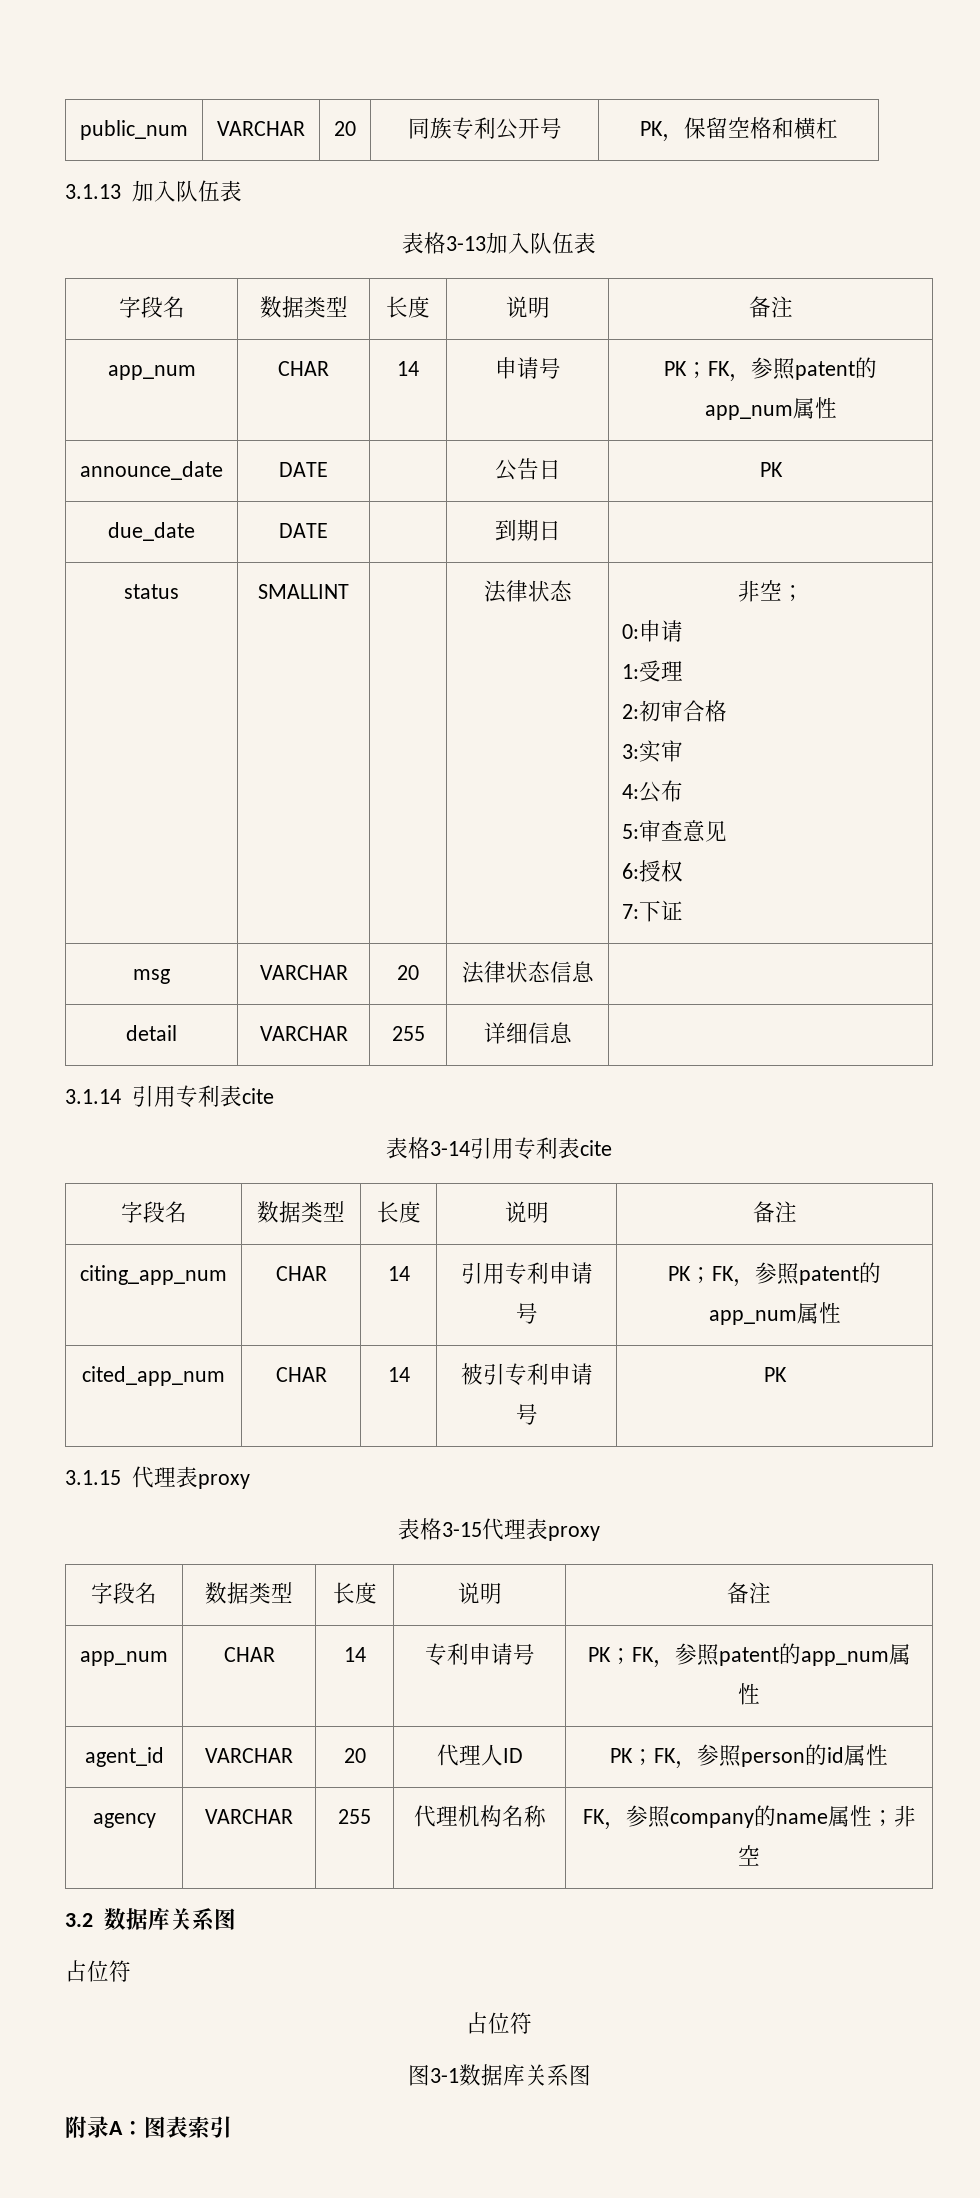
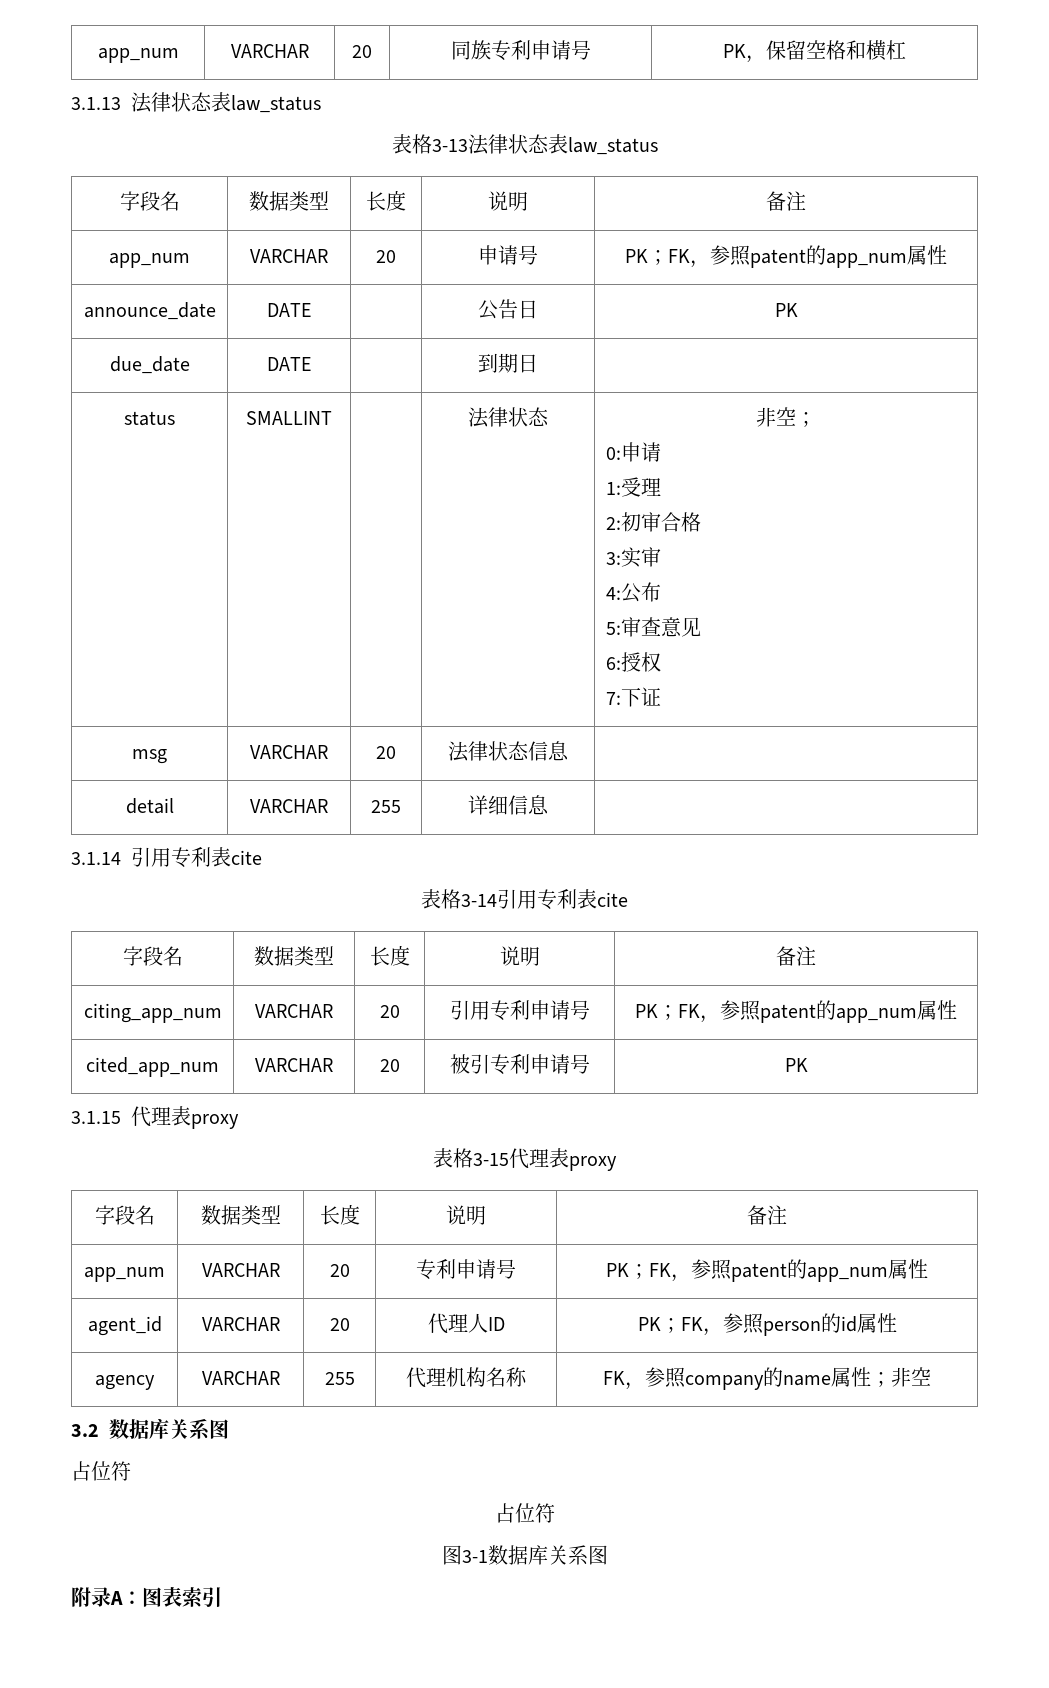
[80,120,188,140] public_num -> [97,48,179,63] app_num
[495,118,540,140] 公开 -> [530,40,571,60] 申请
[131,180,242,202] 加入队伍表 -> [131,92,321,113] 法律状态表law_status
[486,232,596,254] [118,296,185,318] [259,296,348,318] [386,296,430,318] [505,296,550,318] [748,296,793,318] [107,365,196,380] [278,361,329,376] [397,361,419,376] 加入队伍表 // 字段名 | 数据类型 | 长度 | 说明 | 备注 // app_num | CHAR | 14 -> [467,134,658,155] [119,191,180,211] [249,191,329,211] [366,190,406,211] [488,191,528,211] [766,191,806,211] [109,253,190,268] [250,249,328,263] [376,250,396,263] 法律状态表law_status // 字段名 | 数据类型 | 长度 | 说明 | 备注 // app_num | VARCHAR | 20
[275,1266,327,1281] [387,1266,410,1281] CHAR | 14 -> [255,1004,333,1018] [379,1005,400,1018] VARCHAR | 20
[275,1367,327,1382] [387,1367,410,1382] CHAR | 14 -> [255,1058,333,1072] [379,1059,400,1072] VARCHAR | 20
[223,1647,275,1662] [343,1647,366,1662] CHAR | 14 -> [201,1263,280,1277] [329,1264,350,1277] VARCHAR | 20

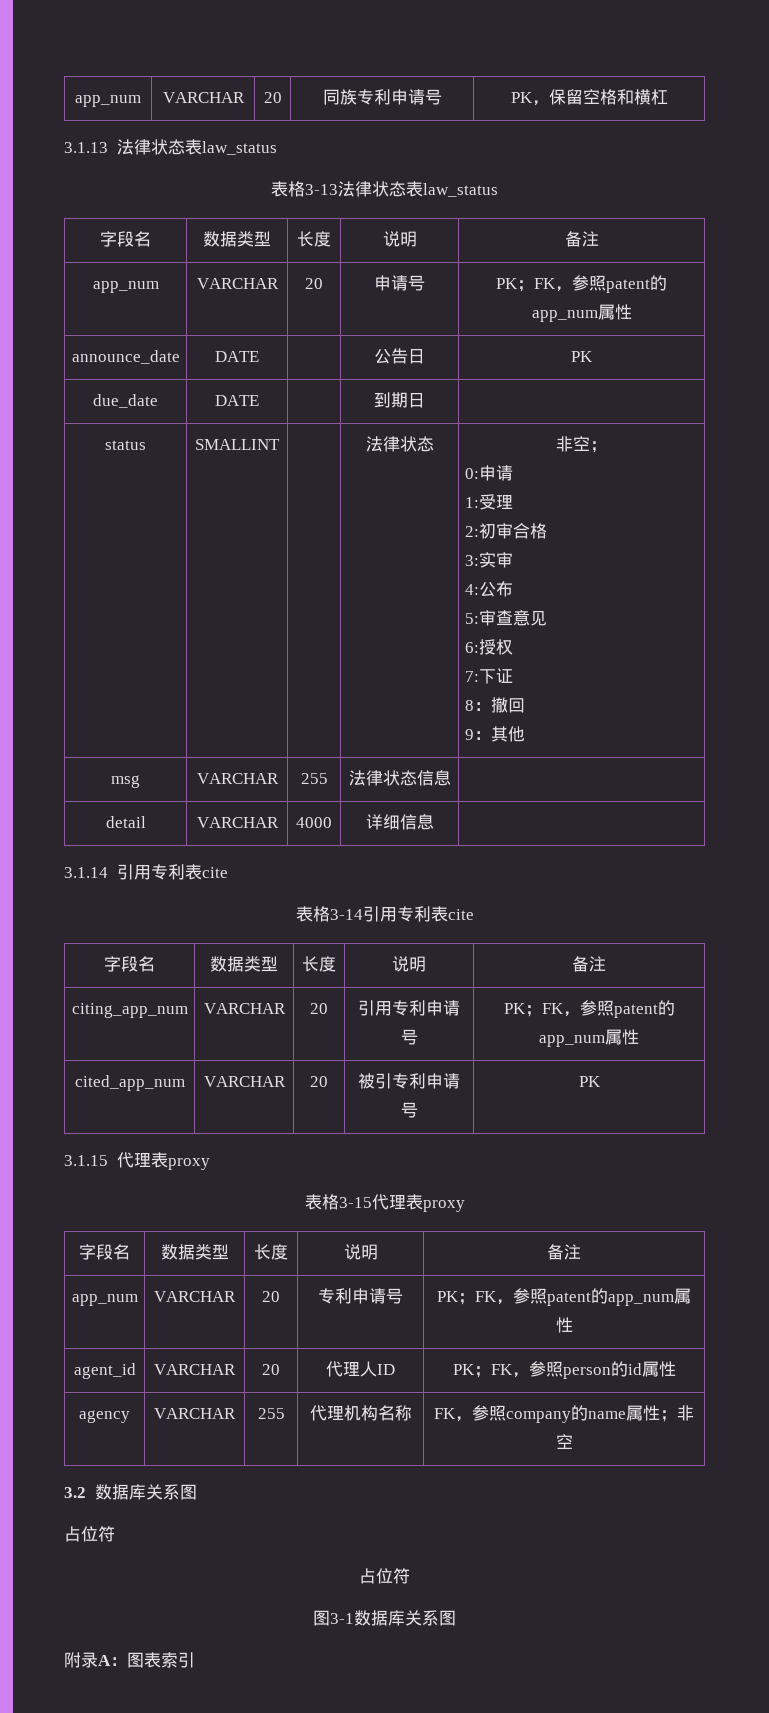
(661, 696) none -> [464,697,525,713] [464,726,525,742] // 8：撤回 // 9：其他
[376,746,396,759] 20 -> [300,773,328,784] 255
[371,800,401,813] 255 -> [296,817,332,828] 4000

